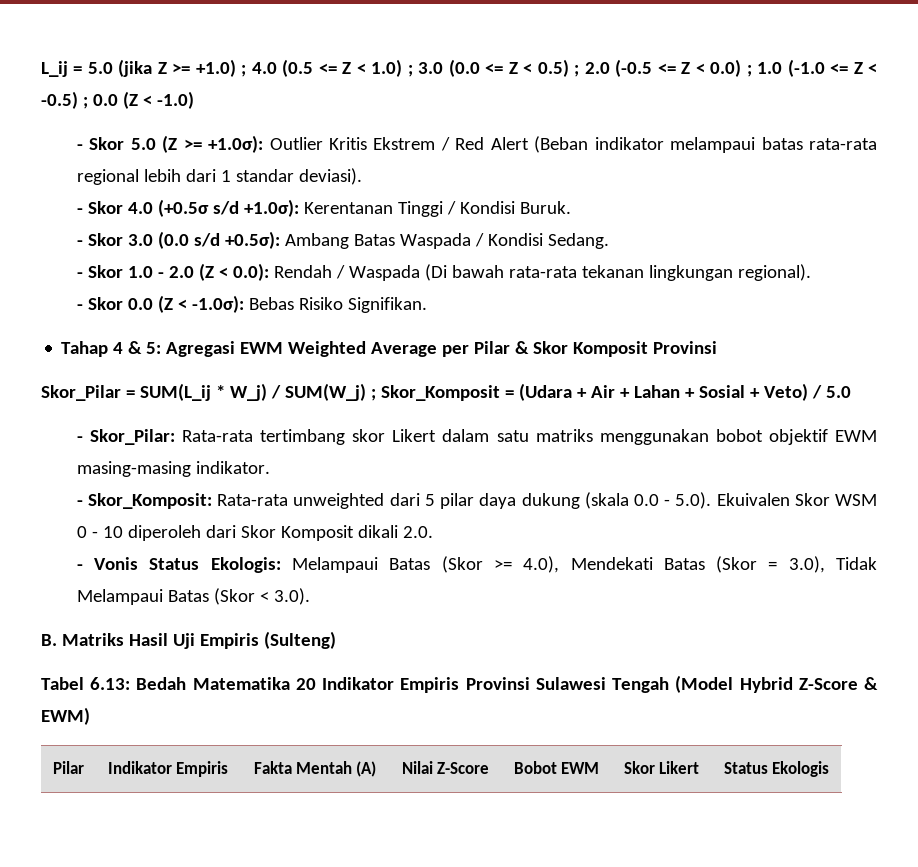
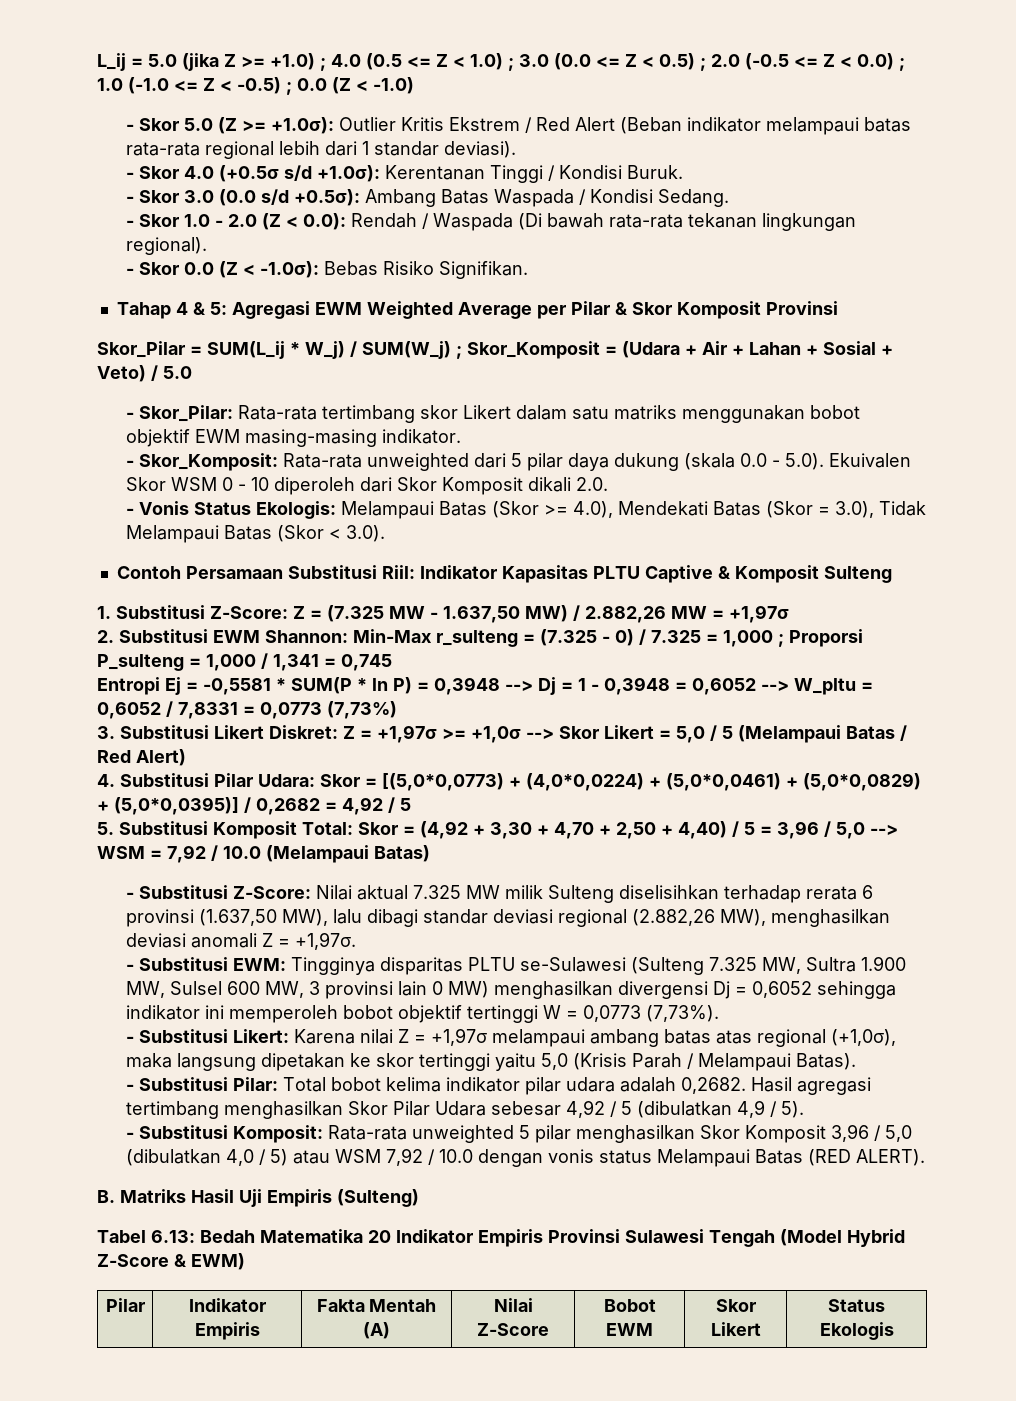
(310, 596) none -> [116,565,892,583] [97,605,789,623] [97,629,863,647] [97,653,392,671] [97,677,873,695] [97,701,397,719] [97,725,907,743] [97,749,186,766] [97,773,921,791] [97,797,411,815] [97,821,898,839] [97,845,430,863] [125,885,873,903] [125,909,890,927] [125,932,356,950] [125,956,906,975] [125,981,896,999] [125,1005,719,1023] [125,1028,896,1047] [125,1053,856,1071] [125,1077,871,1095] [125,1100,804,1119] [125,1124,912,1143] [125,1148,925,1167] // Contoh Persamaan Substitusi Riil: Indikator Kapasitas PLTU Captive & Komposit Sulteng // 1. Substitusi Z-Score: Z = (7.325 MW - 1.637,50 MW) / 2.882,26 MW = +1,97σ // 2. Substitusi EWM Shannon: Min-Max r_sulteng = (7.325 - 0) / 7.325 = 1,000 ; Proporsi P_sulteng = 1,000 / 1,341 = 0,745 // Entropi Ej = -0,5581 * SUM(P * ln P) = 0,3948 --> Dj = 1 - 0,3948 = 0,6052 --> W_pltu = 0,6052 / 7,8331 = 0,0773 (7,73%) // 3. Substitusi Likert Diskret: Z = +1,97σ >= +1,0σ --> Skor Likert = 5,0 / 5 (Melampaui Batas / Red Alert) // 4. Substitusi Pilar Udara: Skor = [(5,0*0,0773) + (4,0*0,0224) + (5,0*0,0461) + (5,0*0,0829) + (5,0*0,0395)] / 0,2682 = 4,92 / 5 // 5. Substitusi Komposit Total: Skor = (4,92 + 3,30 + 4,70 + 2,50 + 4,40) / 5 = 3,96 / 5,0 --> WSM = 7,92 / 10.0 (Melampaui Batas) // - Substitusi Z-Score: Nilai aktual 7.325 MW milik Sulteng diselisihkan terhadap rerata 6 provinsi (1.637,50 MW), lalu dibagi standar deviasi regional (2.882,26 MW), menghasilkan deviasi anomali Z = +1,97σ. // - Substitusi EWM: Tingginya disparitas PLTU se-Sulawesi (Sulteng 7.325 MW, Sultra 1.900 MW, Sulsel 600 MW, 3 provinsi lain 0 MW) menghasilkan divergensi Dj = 0,6052 sehingga indikator ini memperoleh bobot objektif tertinggi W = 0,0773 (7,73%). // - Substitusi Likert: Karena nilai Z = +1,97σ melampaui ambang batas atas regional (+1,0σ), maka langsung dipetakan ke skor tertinggi yaitu 5,0 (Krisis Parah / Melampaui Batas). // - Substitusi Pilar: Total bobot kelima indikator pilar udara adalah 0,2682. Hasil agregasi tertimbang menghasilkan Skor Pilar Udara sebesar 4,92 / 5 (dibulatkan 4,9 / 5). // - Substitusi Komposit: Rata-rata unweighted 5 pilar menghasilkan Skor Komposit 3,96 / 5,0 (dibulatkan 4,0 / 5) atau WSM 7,92 / 10.0 dengan vonis status Melampaui Batas (RED ALERT).

